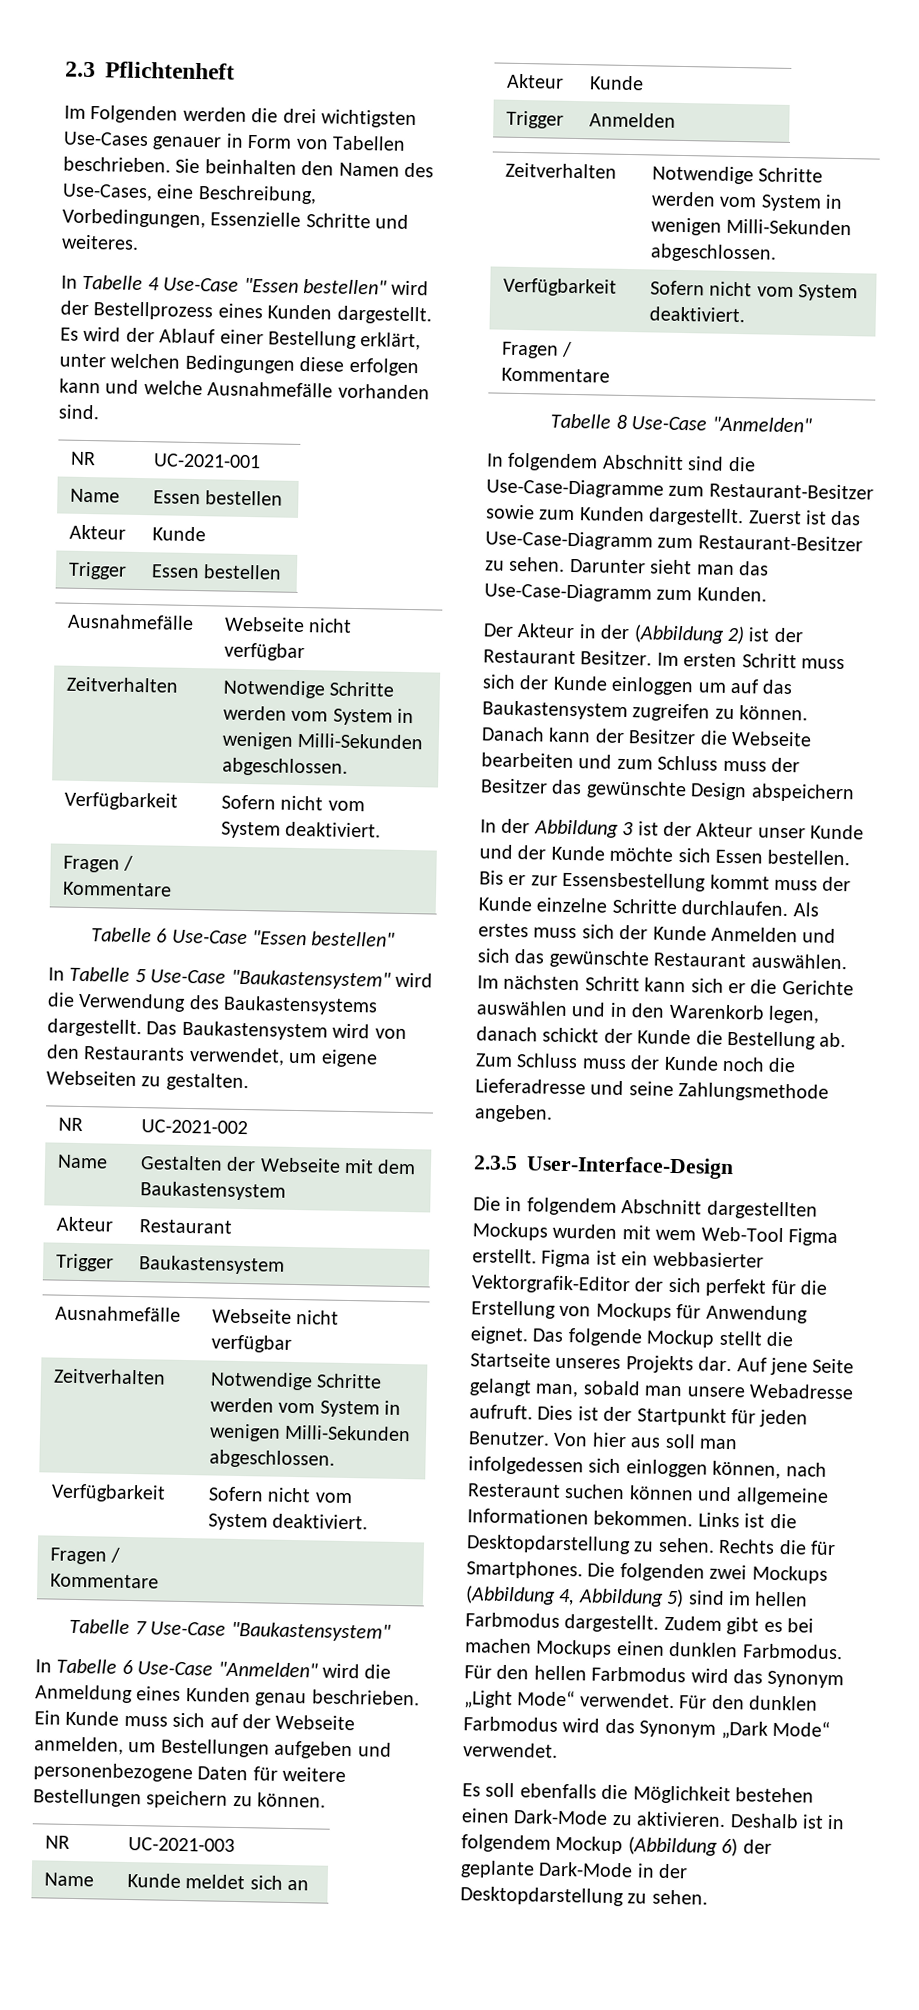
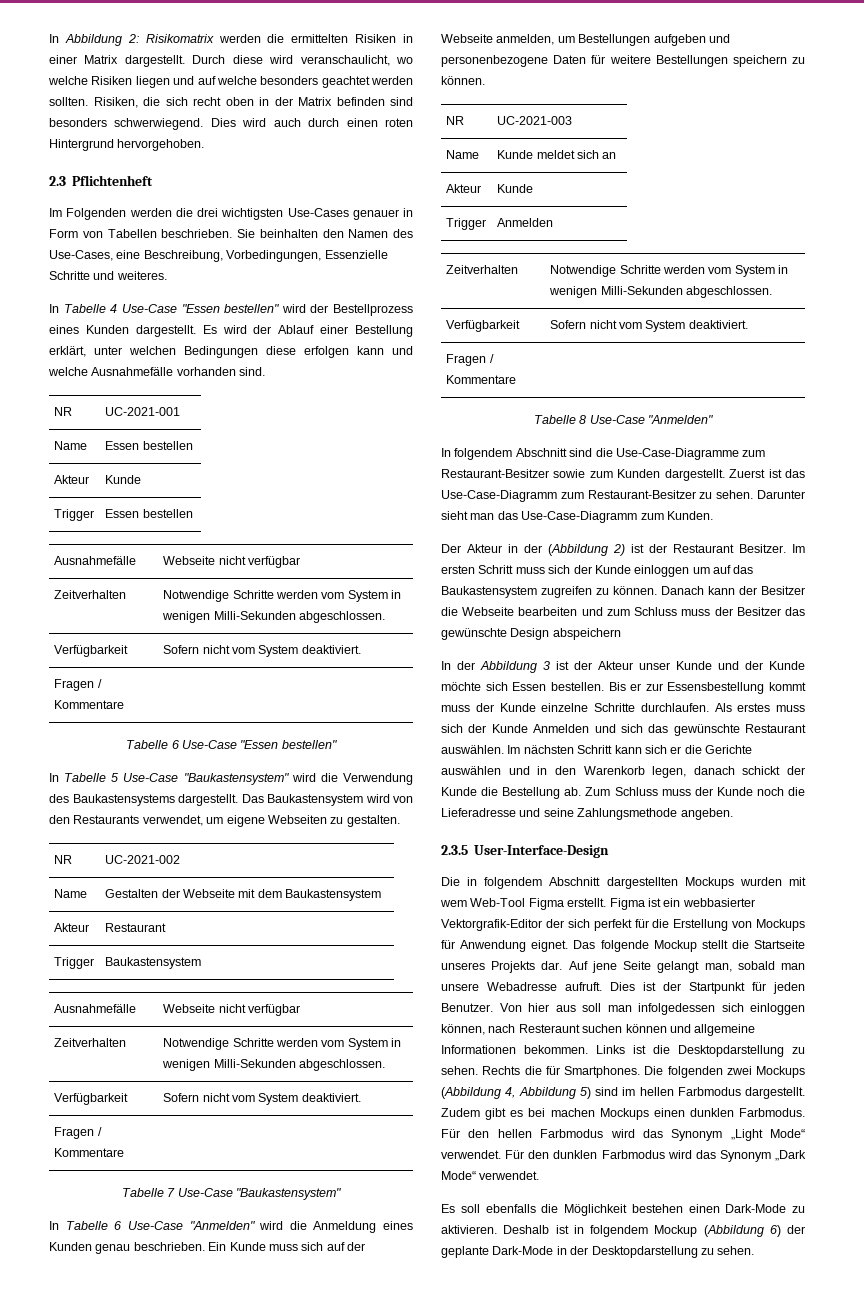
(65, 69) none -> [49,34,413,46] [49,55,413,67] [48,76,413,88] [49,97,413,108] [49,118,413,130] [49,139,205,151] In Abbildung 2: Risikomatrix werden die ermittelten Risiken in einer Matrix dargestellt. Durch diese wird veranschaulicht, wo welche Risiken liegen und auf welche besonders geachtet werden sollten. Risiken, die sich recht oben in der Matrix befinden sind besonders schwerwiegend. Dies wird auch durch einen roten Hintergrund hervorgehoben. //

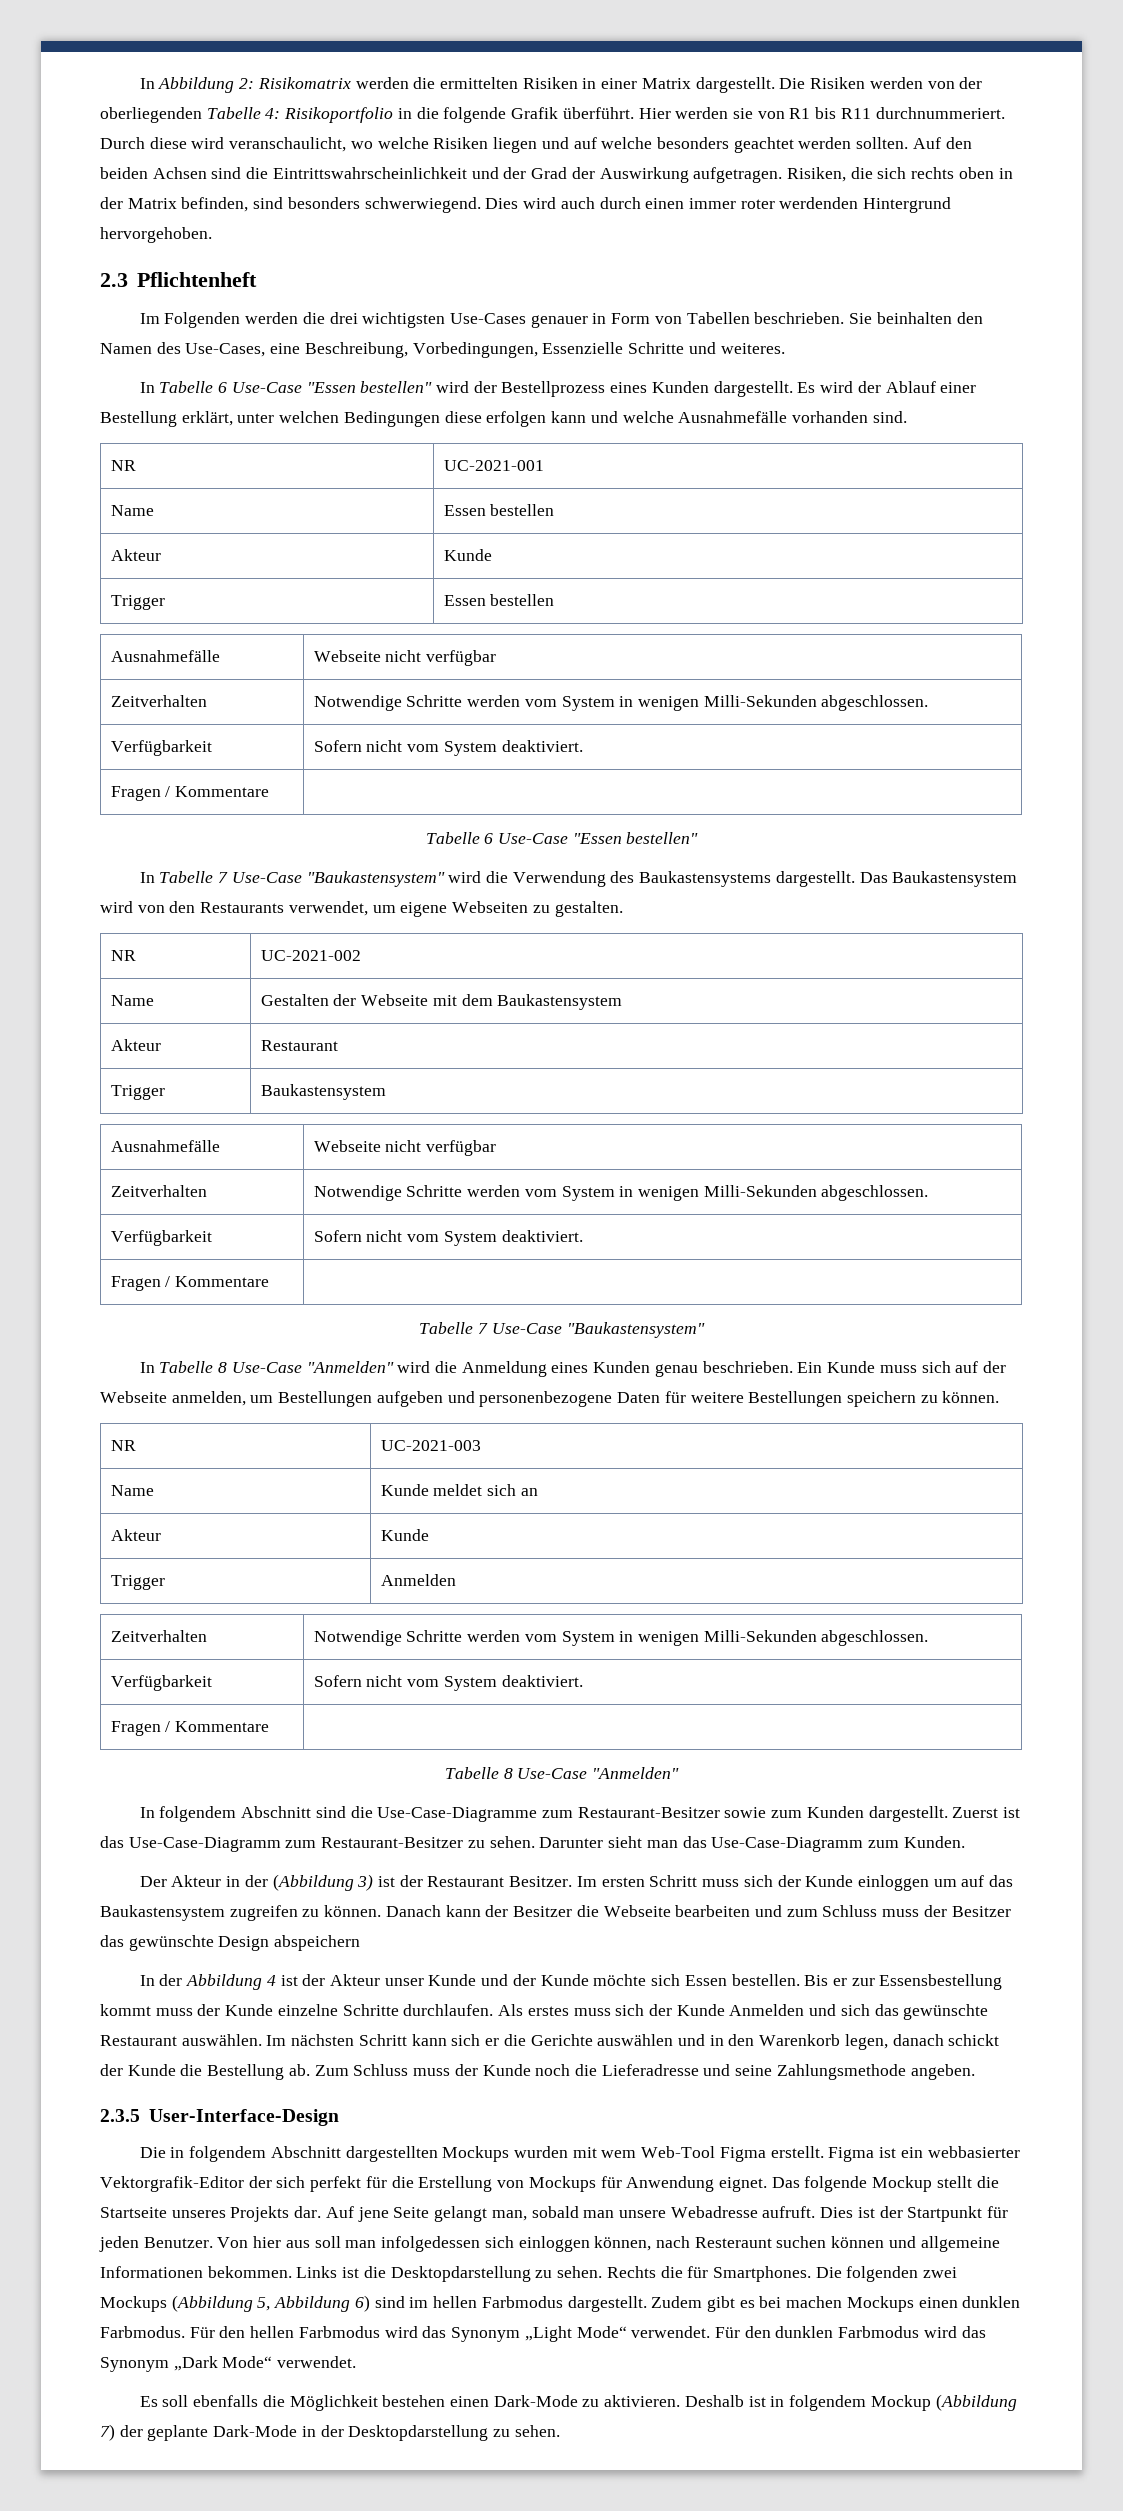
(185, 61) none -> [779,77,983,89] [100,107,1005,123] Die Risiken werden von der oberliegenden Tabelle 4: Risikoportfolio in die folgende Grafik überführt. Hier werden sie von R1 bis R11 durchnummeriert.
(88, 101) none -> [912,137,972,149] [100,167,783,183] Auf den beiden Achsen sind die Eintrittswahrscheinlichkeit und der Grad der Auswirkung aufgetragen.
[193,97,221,106] recht -> [911,167,955,179] rechts
[336,97,385,106] befinden -> [181,197,249,212] befinden,
[385,118,413,127] roten -> [688,197,859,209] immer roter werdenden
[110,304,118,313] 4 -> [218,382,228,393] 6
[111,773,119,782] 5 -> [218,872,229,883] 7
[114,1221,122,1230] 6 -> [218,1362,228,1373] 8
[613,544,625,556] 2) -> [357,1874,374,1891] 3)
[543,661,550,670] 3 -> [266,1975,276,1986] 4
[505,1087,591,1099] 4, Abbildung 5) -> [257,2295,370,2312] 5, Abbildung 6)
[769,1225,781,1237] 6) -> [100,2424,115,2441] 7)

